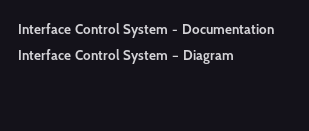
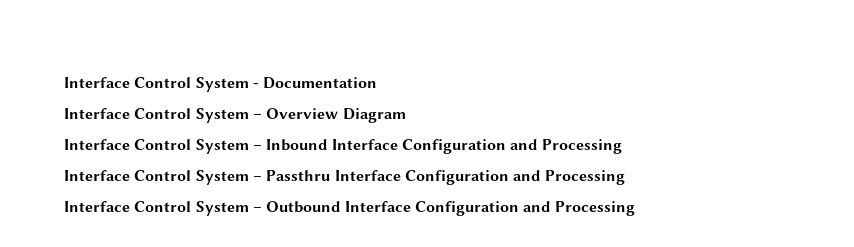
(179, 57) none -> [266,108,339,119] Overview
(234, 57) none -> [64,139,622,154] [64,170,625,185] [64,201,635,216] // Interface Control System – Inbound Interface Configuration and Processing // Interface Control System – Passthru Interface Configuration and Processing // Interface Control System – Outbound Interface Configuration and Processing

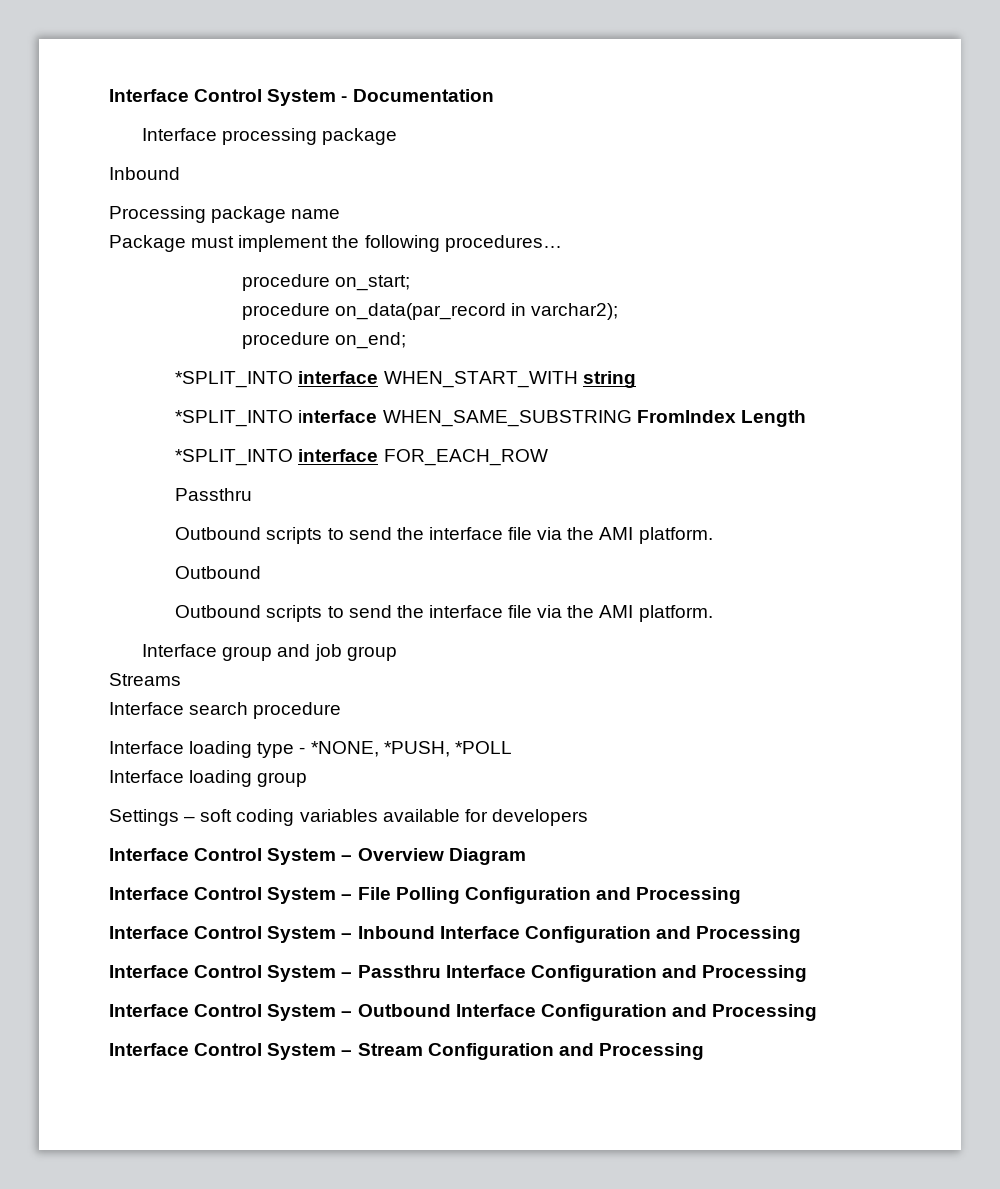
(378, 83) none -> [142,128,398,145] [109,167,180,180] [109,206,341,223] [109,235,562,252] [241,274,410,291] [241,303,618,320] [241,332,406,349] [175,371,636,388] [175,410,806,427] [175,449,548,466] [175,488,253,501] [175,527,713,544] [175,566,262,579] [175,605,713,622] [142,644,397,661] [109,673,181,686] [109,702,342,719] [109,741,512,758] [109,770,308,787] [109,809,588,826] // Interface processing package // Inbound // Processing package name // Package must implement the following procedures… // procedure on_start; // procedure on_data(par_record in varchar2); // procedure on_end; // *SPLIT_INTO interface WHEN_START_WITH string // *SPLIT_INTO interface WHEN_SAME_SUBSTRING FromIndex Length // *SPLIT_INTO interface FOR_EACH_ROW // Passthru // Outbound scripts to send the interface file via the AMI platform. // Outbound // Outbound scripts to send the interface file via the AMI platform. // Interface group and job group // Streams // Interface search procedure // Interface loading type - *NONE, *PUSH, *POLL // Interface loading group // Settings – soft coding variables available for developers
(406, 115) none -> [109,887,742,904] // Interface Control System – File Polling Configuration and Processing
(635, 208) none -> [109,1043,704,1060] // Interface Control System – Stream Configuration and Processing

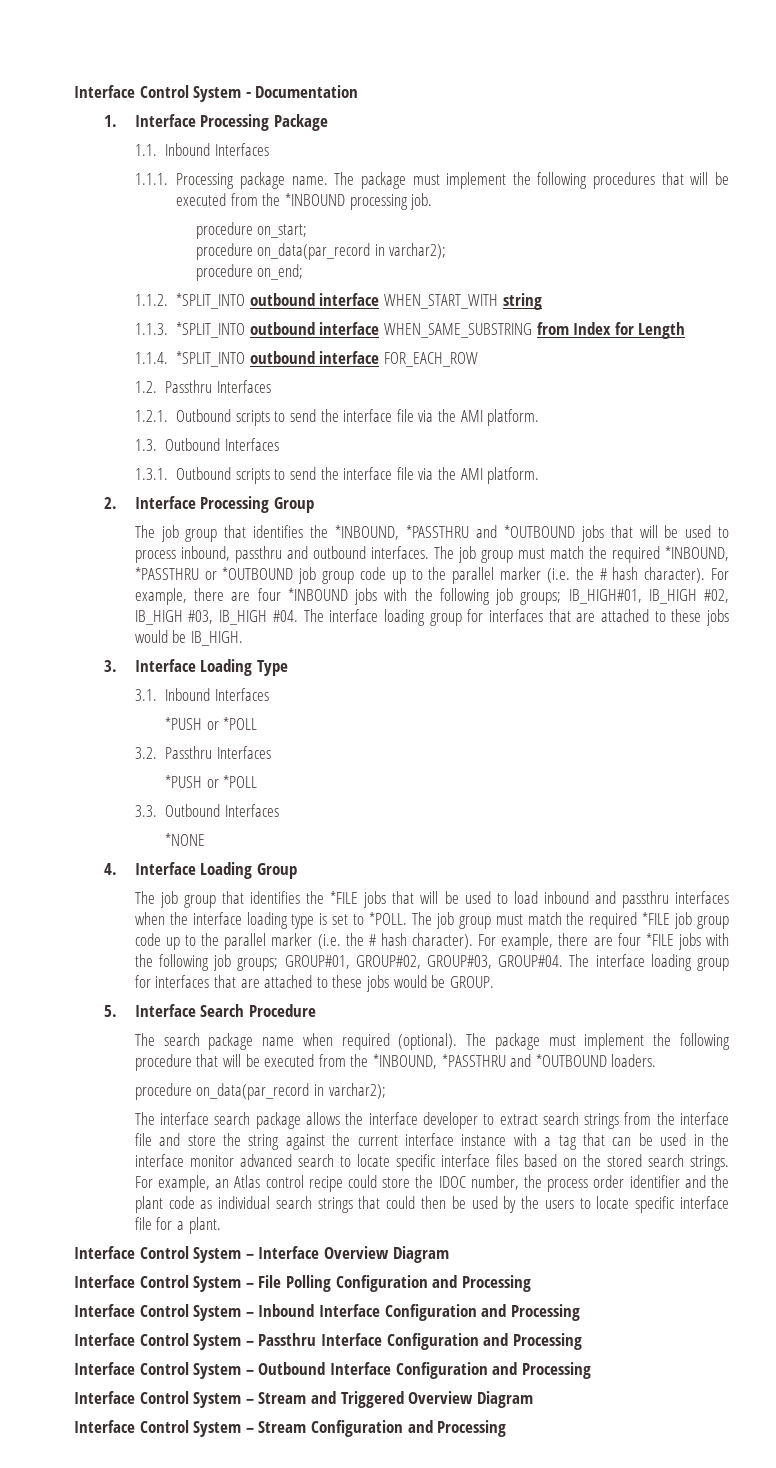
[142,128,398,145] [109,167,180,180] [109,206,341,223] [109,235,562,252] Interface processing package // Inbound // Processing package name // Package must implement the following procedures… -> [104,114,328,131] [134,143,269,156] [134,172,729,189] [176,193,433,210] 1. Interface Processing Package // 1.1. Inbound Interfaces // 1.1.1. Processing package name. The package must implement the following procedures that will be executed from the *INBOUND processing job.
[175,371,294,388] *SPLIT_INTO -> [134,293,315,309] 1.1.2. *SPLIT_INTO outbound
[175,410,806,427] [175,449,294,466] *SPLIT_INTO interface WHEN_SAME_SUBSTRING FromIndex Length // *SPLIT_INTO -> [134,322,686,339] [134,351,315,367] 1.1.3. *SPLIT_INTO outbound interface WHEN_SAME_SUBSTRING from Index for Length // 1.1.4. *SPLIT_INTO outbound
[175,488,253,501] Passthru // -> [134,380,271,393] [134,410,168,422] 1.2. Passthru Interfaces // 1.2.1.
[175,566,262,579] Outbound // -> [134,438,279,451] [134,468,168,480] 1.3. Outbound Interfaces // 1.3.1.
[142,644,397,661] [109,673,181,686] [109,702,342,719] [109,741,512,758] [109,770,308,787] [109,809,588,826] [109,848,353,865] Interface group and job group // Streams // Interface search procedure // Interface loading type - *NONE, *PUSH, *POLL // Interface loading group // Settings – soft coding variables available for developers // Interface Control System – -> [104,496,314,513] [134,525,729,542] [134,546,729,563] [134,567,729,584] [134,588,729,605] [134,609,729,626] [134,630,243,646] [104,659,288,676] [134,688,269,701] [165,717,258,730] [134,746,271,759] [165,775,258,788] [134,804,279,817] [165,833,206,846] [104,862,297,879] [134,891,729,908] [134,912,729,929] [134,933,730,950] [134,954,729,971] [134,975,494,992] [104,1004,316,1017] [134,1033,730,1050] [134,1054,657,1071] [134,1083,386,1100] [134,1112,729,1129] [134,1133,729,1150] [134,1154,730,1171] [134,1175,729,1192] [134,1196,729,1213] [134,1217,221,1234] [74,1246,320,1263] 2. Interface Processing Group // The job group that identifies the *INBOUND, *PASSTHRU and *OUTBOUND jobs that will be used to process inbound, passthru and outbound interfaces. The job group must match the required *INBOUND, *PASSTHRU or *OUTBOUND job group code up to the parallel marker (i.e. the # hash character). For example, there are four *INBOUND jobs with the following job groups; IB_HIGH#01, IB_HIGH #02, IB_HIGH #03, IB_HIGH #04. The interface loading group for interfaces that are attached to these jobs would be IB_HIGH. // 3. Interface Loading Type // 3.1. Inbound Interfaces // *PUSH or *POLL // 3.2. Passthru Interfaces // *PUSH or *POLL // 3.3. Outbound Interfaces // *NONE // 4. Interface Loading Group // The job group that identifies the *FILE jobs that will be used to load inbound and passthru interfaces when the interface loading type is set to *POLL. The job group must match the required *FILE job group code up to the parallel marker (i.e. the # hash character). For example, there are four *FILE jobs with the following job groups; GROUP#01, GROUP#02, GROUP#03, GROUP#04. The interface loading group for interfaces that are attached to these jobs would be GROUP. // 5. Interface Search Procedure // The search package name when required (optional). The package must implement the following procedure that will be executed from the *INBOUND, *PASSTHRU and *OUTBOUND loaders. // procedure on_data(par_record in varchar2); // The interface search package allows the interface developer to extract search strings from the interface file and store the string against the current interface instance with a tag that can be used in the interface monitor advanced search to locate specific interface files based on the stored search strings. For example, an Atlas control recipe could store the IDOC number, the process order identifier and the plant code as individual search strings that could then be used by the users to locate specific interface file for a plant. // Interface Control System – Interface
(818, 1012) none -> [74,1391,533,1408] // Interface Control System – Stream and Triggered Overview Diagram

